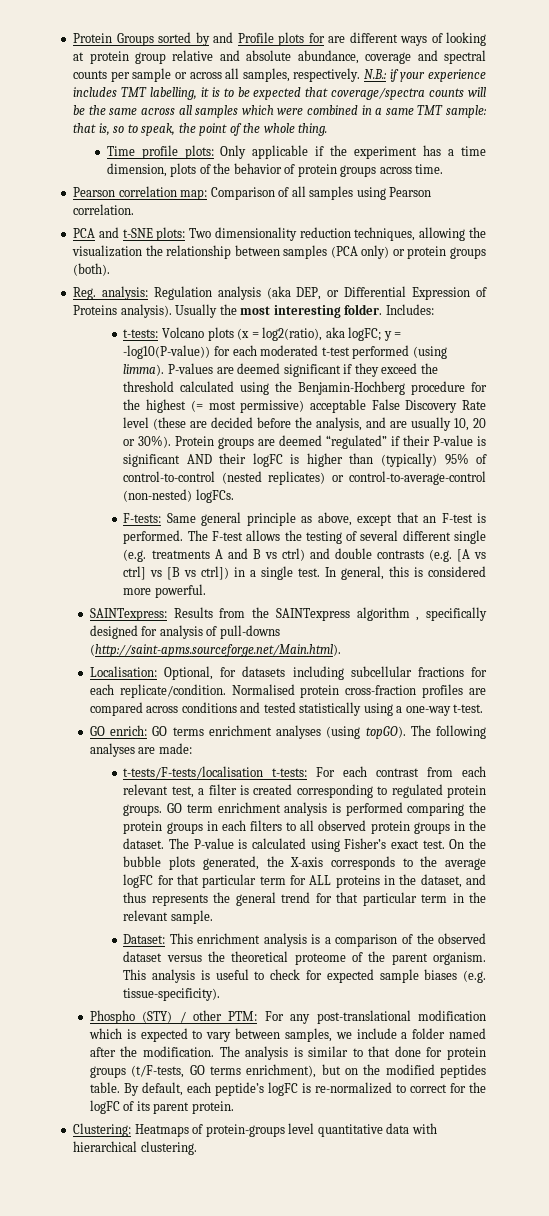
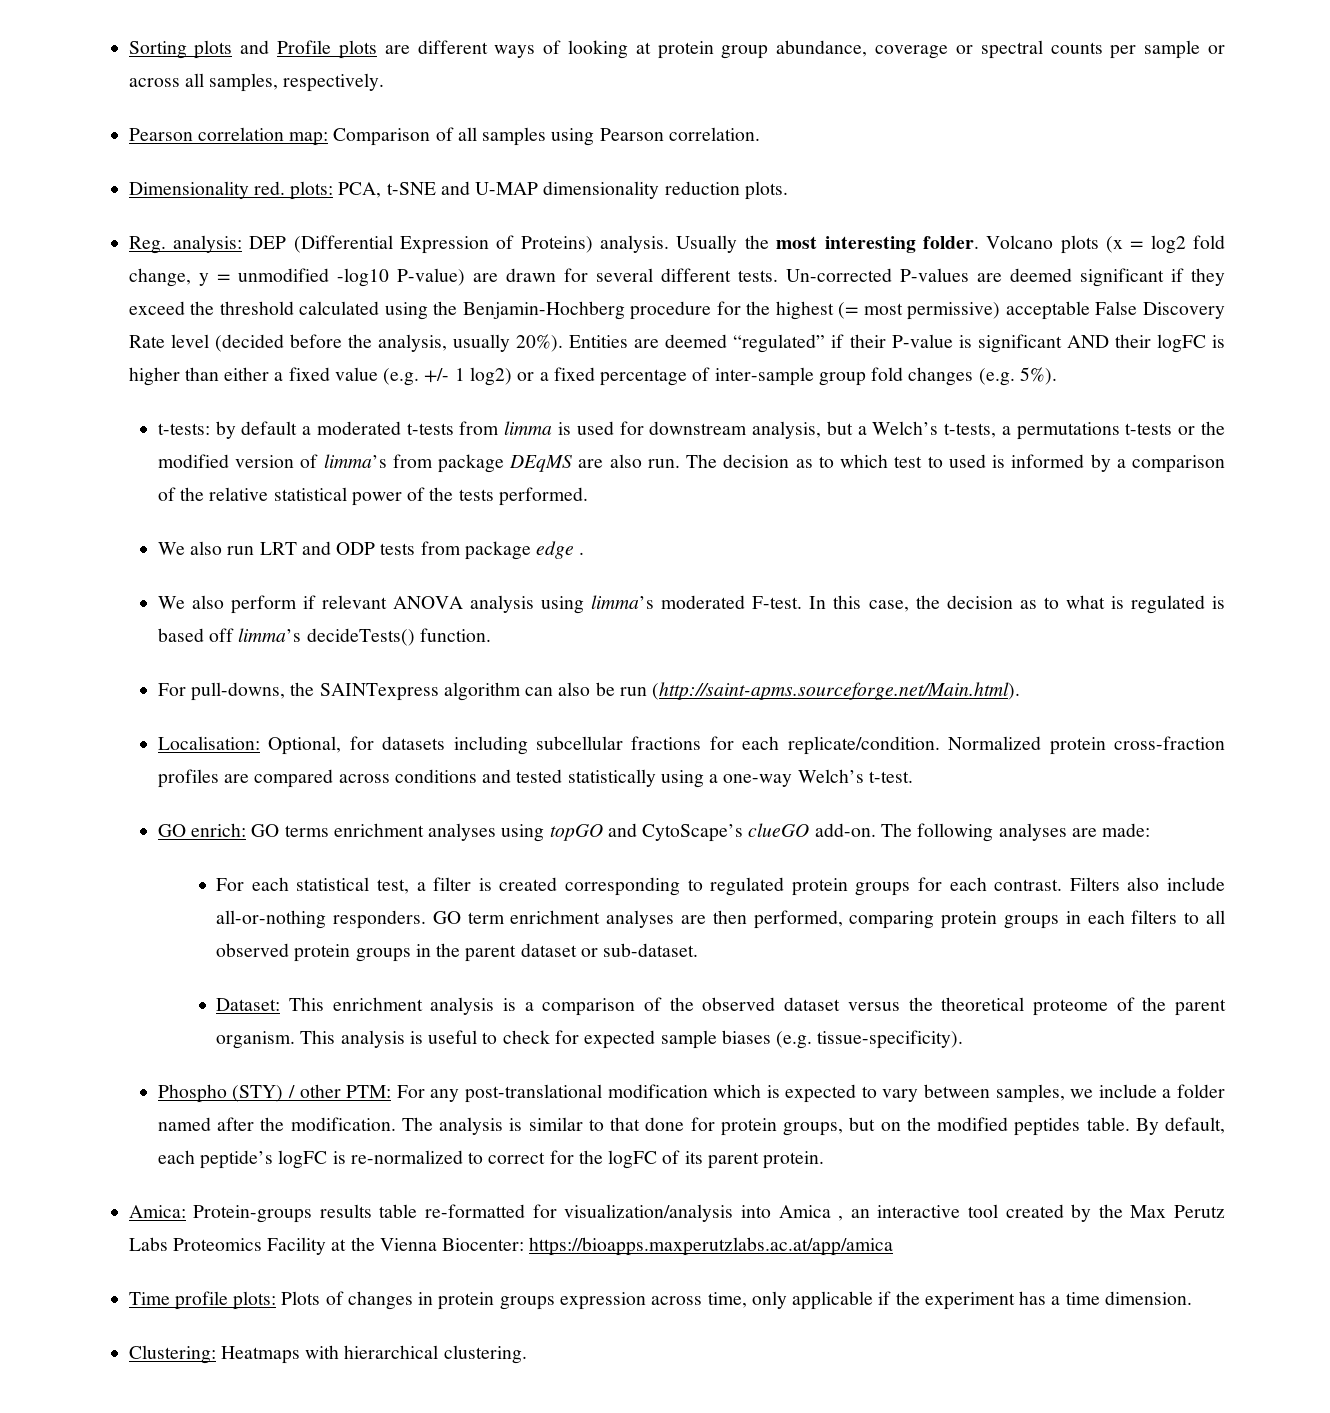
[73,32,210,46] Protein Groups sorted by -> [128,40,233,59] Sorting plots
[308,33,325,43] for -> (377, 49) none
[172,50,292,61] relative and absolute -> (769, 52) none
[417,50,438,61] and -> [955,45,973,54] or
[364,69,486,82] [73,87,486,100] [73,105,488,118] [73,123,328,136] [106,145,486,159] [106,163,444,177] N.B.: if your experience includes TMT labelling, it is to be expected that coverage/spectra counts will be the same across all samples which were combined in a same TMT sample: that is, so to speak, the point of the whole thing. // Time profile plots: Only applicable if the experiment has a time dimension, plots of the behavior of protein groups across time. -> (385, 82) none
[73,227,486,241] [72,245,487,259] [73,263,111,276] [73,286,488,300] [73,304,172,318] PCA and t-SNE plots: Two dimensionality reduction techniques, allowing the visualization the relationship between samples (PCA only) or protein groups (both). // Reg. analysis: Regulation analysis (aka DEP, or Differential Expression of Proteins analysis). -> [128,181,789,200] [128,235,670,254] Dimensionality red. plots: PCA, t-SNE and U-MAP dimensionality reduction plots. // Reg. analysis: DEP (Differential Expression of Proteins) analysis.
[385,304,434,315] [123,329,159,338] Includes: // t-tests: -> (979, 242) none
[262,327,402,341] [123,345,447,359] [123,364,165,376] log2(ratio), aka logFC; y = -log10(P-value)) for each moderated t-test performed (using limma). -> [1150,235,1225,254] [128,268,892,287] log2 fold change, y = unmodified -log10 P-value) are drawn for several different tests. Un-corrected
[153,417,487,431] [123,435,255,449] (these are decided before the analysis, and are usually 10, 20 or 30%). Protein groups -> [214,334,629,352] (decided before the analysis, usually 20%). Entities
[380,453,488,467] [123,471,487,485] [123,489,234,503] [123,512,487,526] [123,530,487,544] [123,548,486,562] [123,566,486,580] [123,584,206,598] [89,607,487,621] [89,625,280,639] (typically) 95% of control-to-control (nested replicates) or control-to-average-control (non-nested) logFCs. // F-tests: Same general principle as above, except that an F-test is performed. The F-test allows the testing of several different single (e.g. treatments A and B vs ctrl) and double contrasts (e.g. [A vs ctrl] vs [B vs ctrl]) in a single test. In general, this is considered more powerful. // SAINTexpress: Results from the SAINTexpress algorithm , specifically designed for analysis of pull-downs -> [224,367,1057,386] [157,421,1225,440] [157,454,1226,473] [157,487,588,506] [157,541,585,560] [157,595,1225,614] [157,628,491,646] [157,682,647,701] either a fixed value (e.g. +/- 1 log2) or a fixed percentage of inter-sample group fold changes (e.g. 5%). // t-tests: by default a moderated t-tests from limma is used for downstream analysis, but a Welch’s t-tests, a permutations t-tests or the modified version of limma’s from package DEqMS are also run. The decision as to which test to used is informed by a comparison of the relative statistical power of the tests performed. // We also run LRT and ODP tests from package edge . // We also perform if relevant ANOVA analysis using limma’s moderated F-test. In this case, the decision as to what is regulated is based off limma’s decideTests() function. // For pull-downs, the SAINTexpress algorithm can also be run
[231,684,295,695] Normalised -> [948,736,1042,750] Normalized
(451, 711) none -> [797,769,864,783] Welch’s
[326,726,406,739] (using topGO). -> [501,823,876,842] using topGO and CytoScape’s clueGO add-on.
[123,766,487,779] [123,784,169,795] t-tests/F-tests/localisation t-tests: For each contrast from each relevant -> [216,877,370,891] For each statistical
[123,802,487,816] groups. GO term enrichment analysis is performed comparing the -> [855,877,1226,896] [216,910,935,929] groups for each contrast. Filters also include all-or-nothing responders. GO term enrichment analyses are then performed, comparing
[123,838,486,852] [123,856,487,870] [123,874,486,888] [123,892,486,906] [123,910,213,924] dataset. The P-value is calculated using Fisher’s exact test. On the bubble plots generated, the X-axis corresponds to the average logFC for that particular term for ALL proteins in the dataset, and thus represents the general trend for that particular term in the relevant sample. -> [465,943,699,962] parent dataset or sub-dataset.
[89,1064,317,1078] groups (t/F-tests, GO terms enrichment), -> [783,1122,844,1136] groups,
[73,1123,410,1137] Clustering: Heatmaps of protein-groups level quantitative data -> [128,1204,1225,1223] [128,1237,894,1256] [128,1291,1192,1310] [128,1345,300,1364] Amica: Protein-groups results table re-formatted for visualization/analysis into Amica , an interactive tool created by the Max Perutz Labs Proteomics Facility at the Vienna Biocenter: https://bioapps.maxperutzlabs.ac.at/app/amica // Time profile plots: Plots of changes in protein groups expression across time, only applicable if the experiment has a time dimension. // Clustering: Heatmaps

